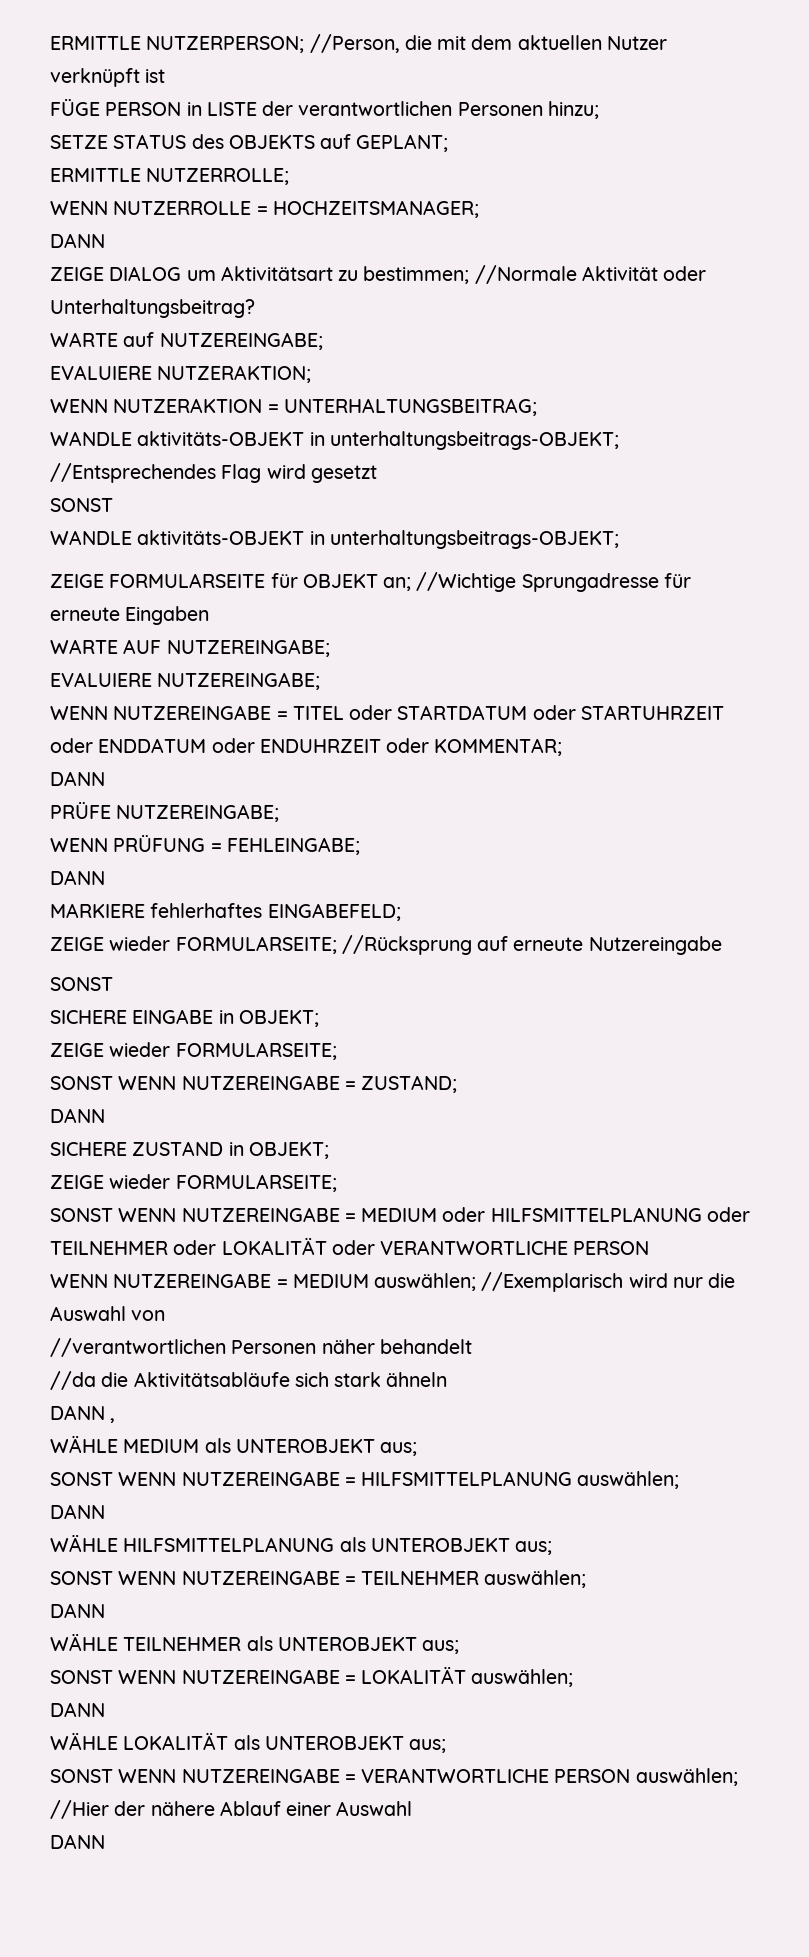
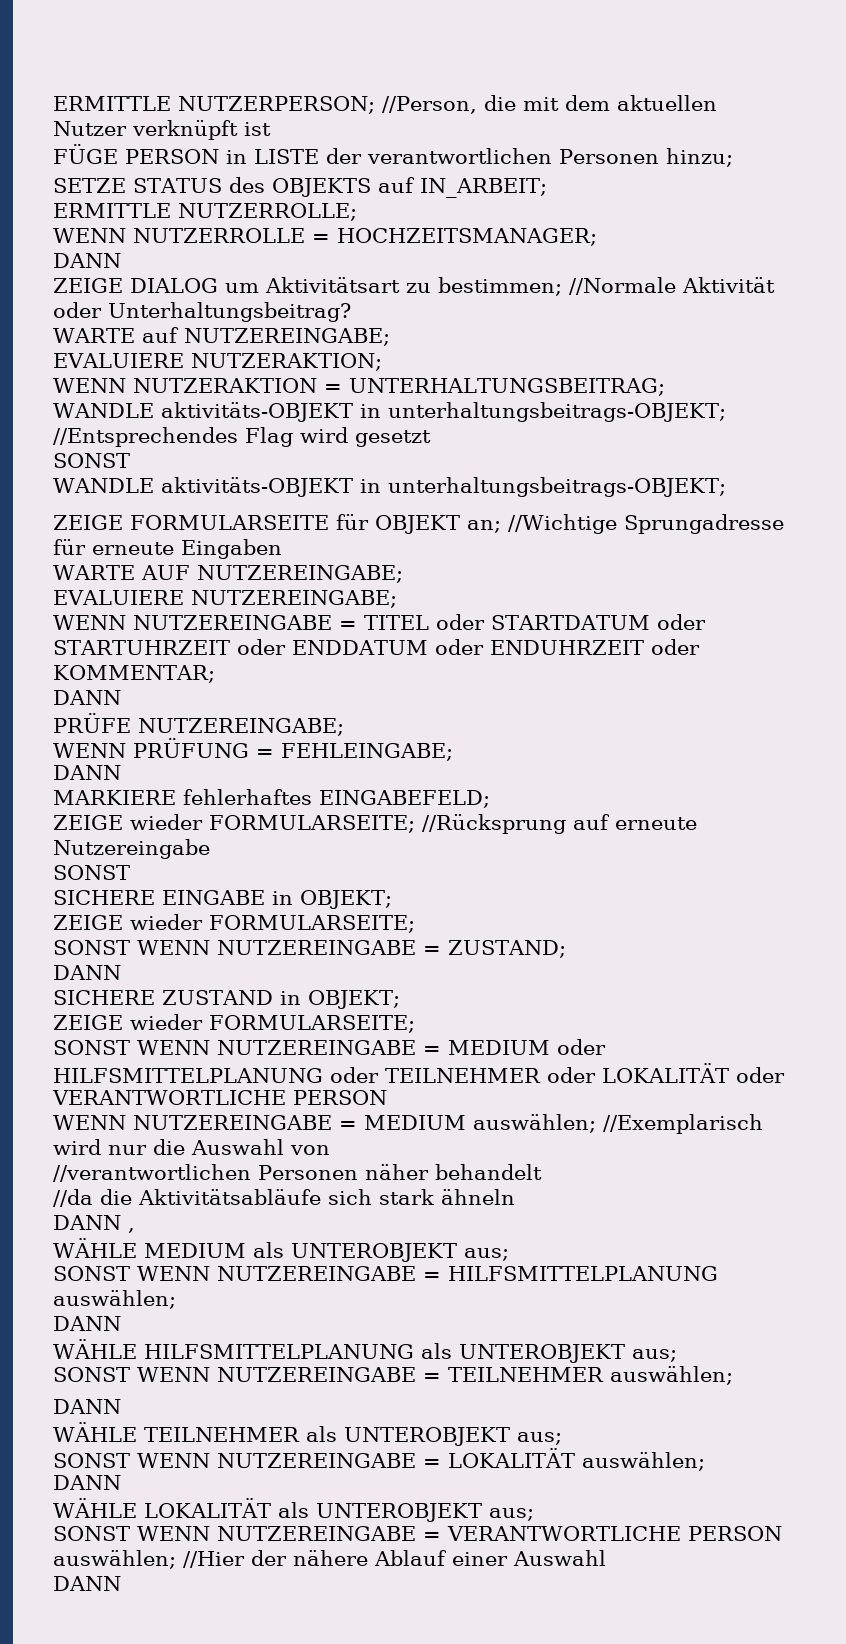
[356,134,449,152] GEPLANT; -> [419,178,547,198] IN_ARBEIT;

